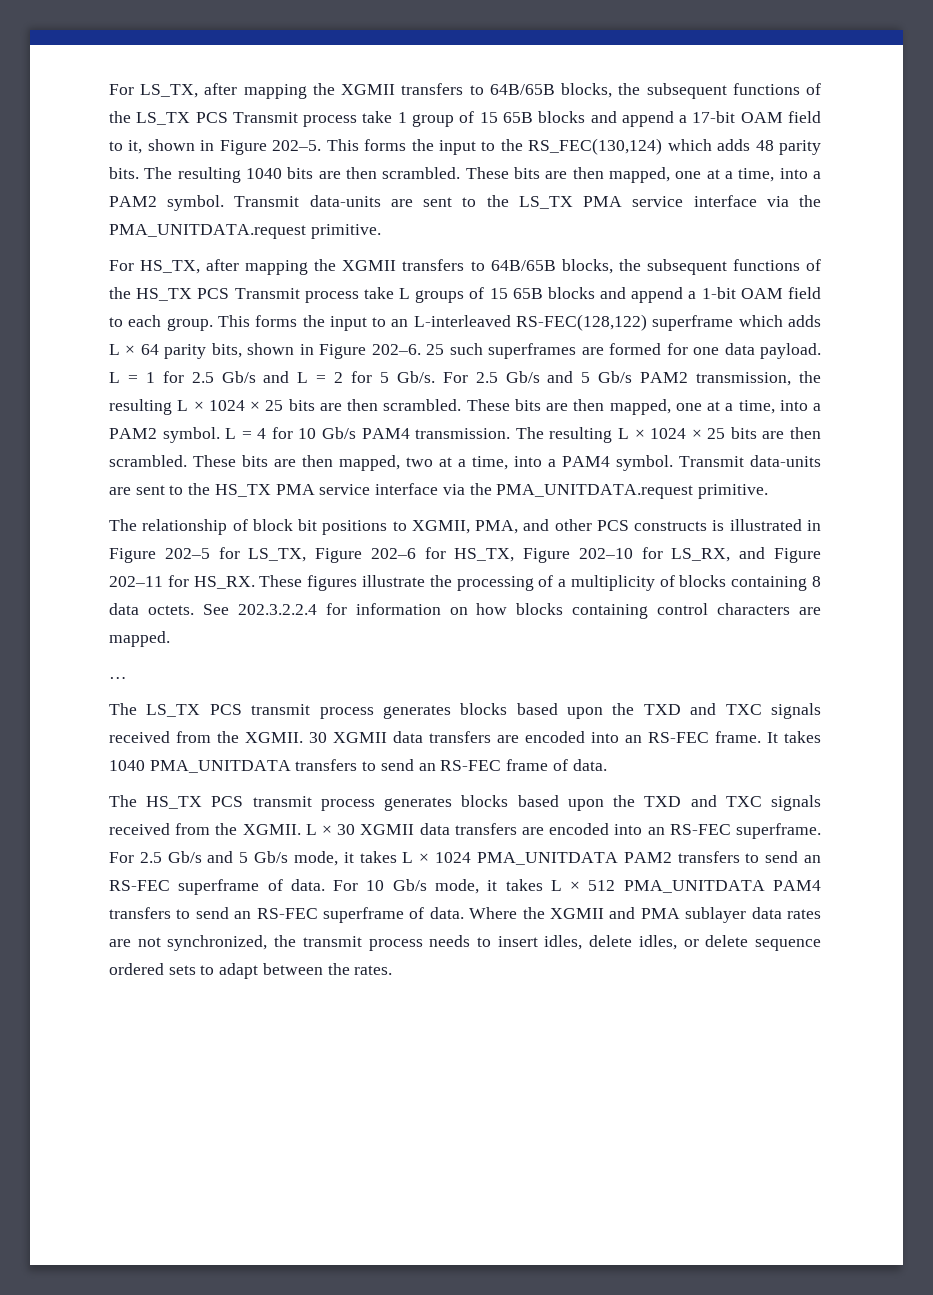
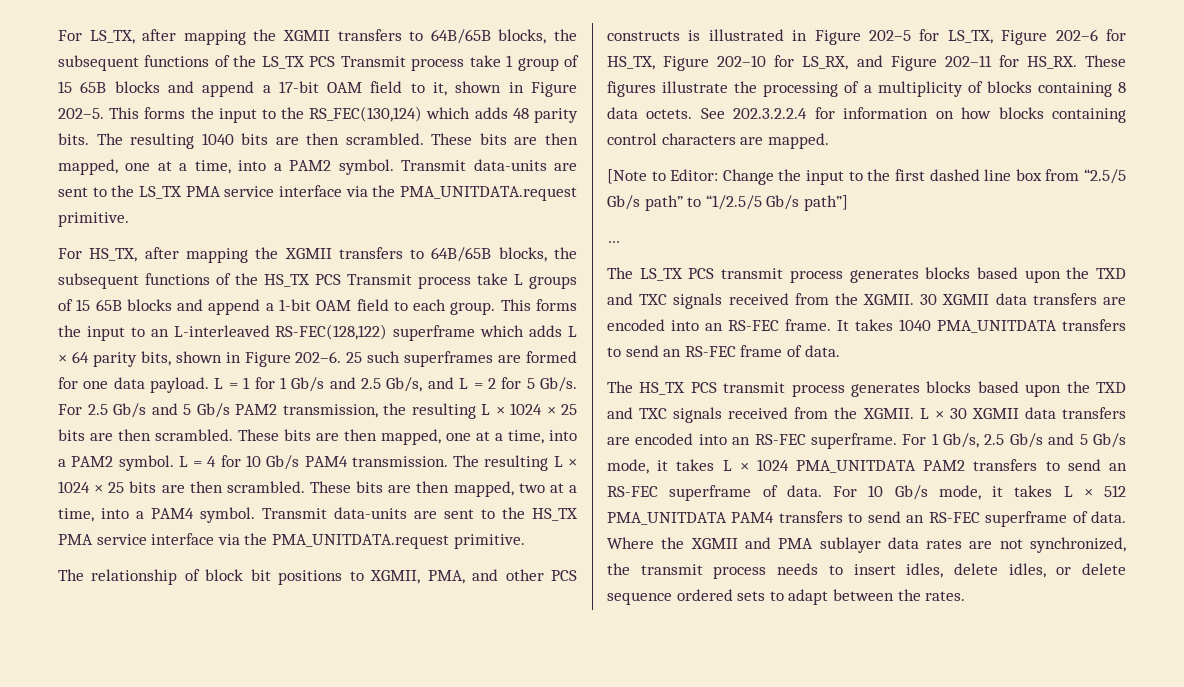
[191,371,256,383] 2.5 Gb/s -> [279,377,423,392] 1 Gb/s and 2.5 Gb/s,
(170, 639) none -> [607,169,1126,185] [607,195,848,211] // [Note to Editor: Change the input to the first dashed line box from “2.5/5 Gb/s path” to “1/2.5/5 Gb/s path”]
(134, 857) none -> [931,433,980,448] 1 Gb/s,

